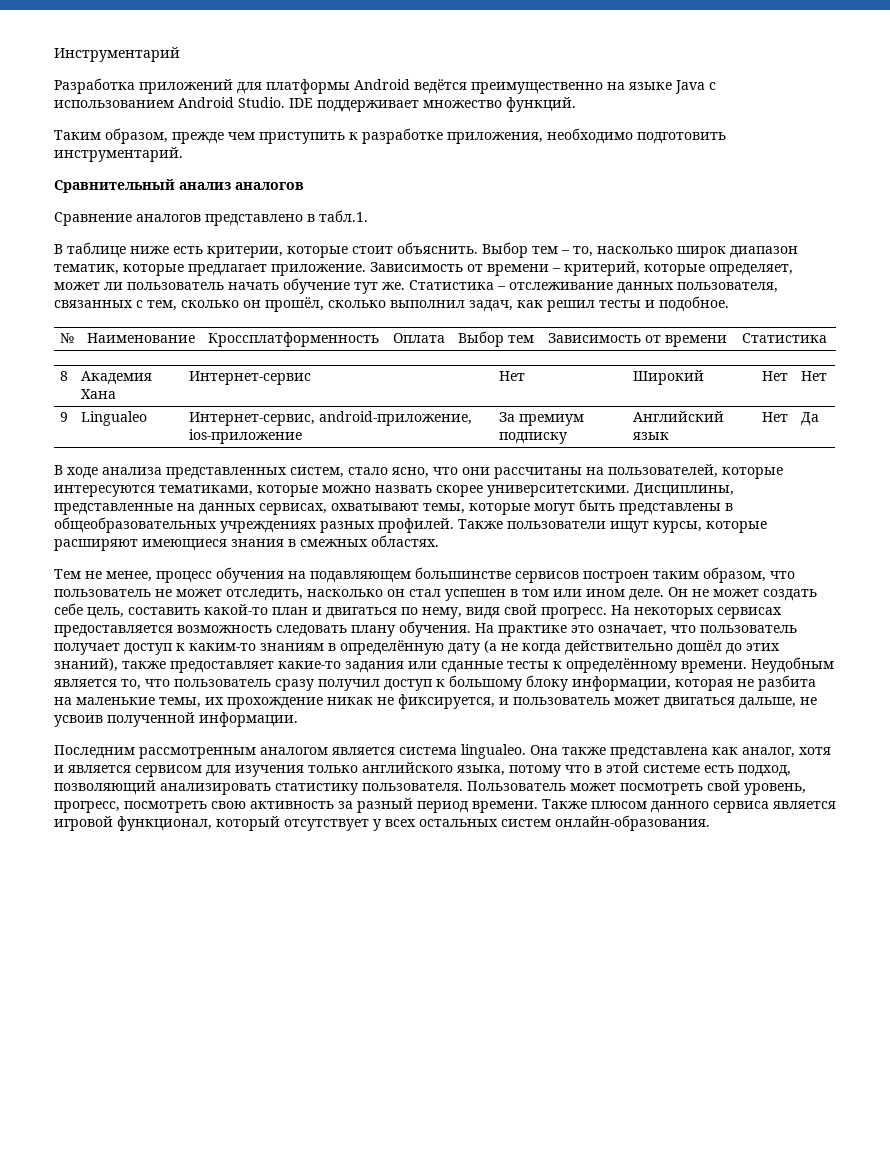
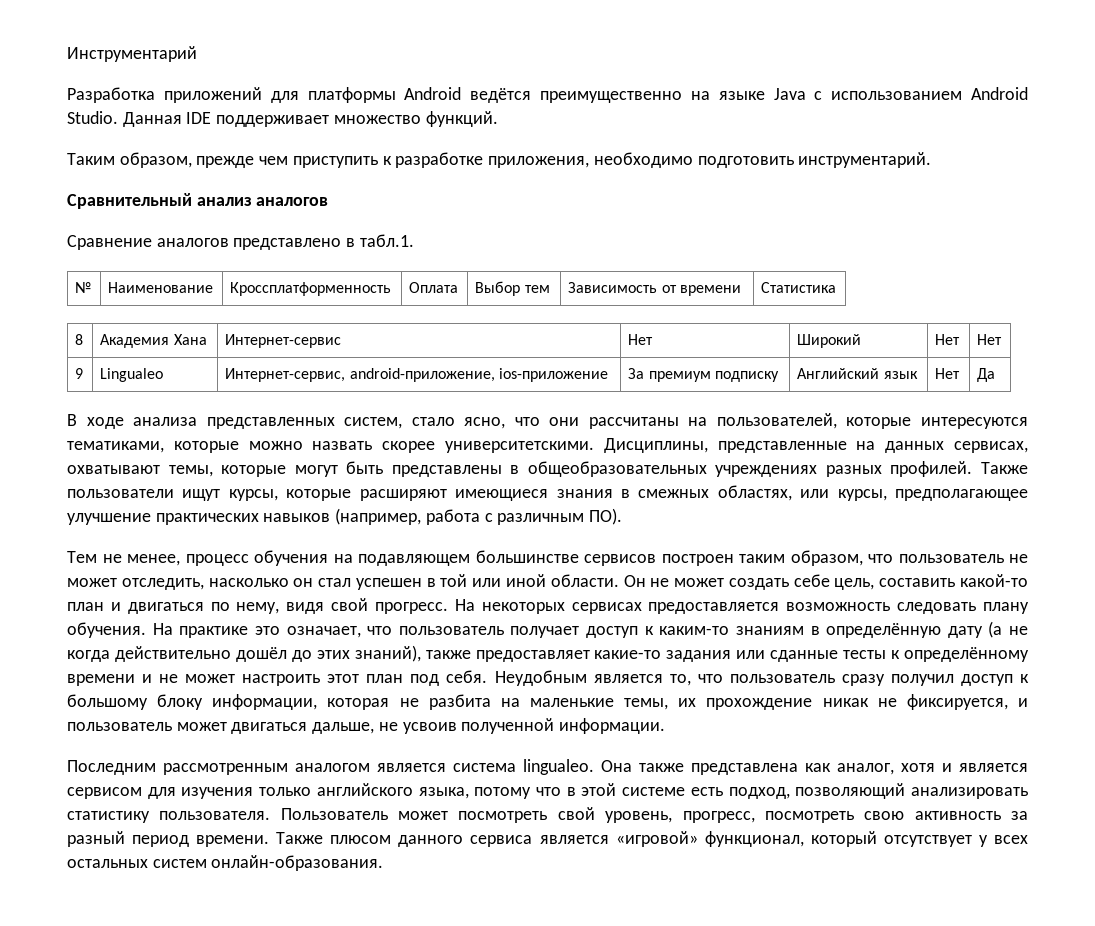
(285, 102) none -> [122,112,182,127] Данная
[54,242,798,258] [54,261,793,276] [54,278,778,294] [54,296,729,312] // В таблице ниже есть критерии, которые стоит объяснить. Выбор тем – то, насколько широк диапазон тематик, которые предлагает приложение. Зависимость от времени – критерий, которые определяет, может ли пользователь начать обучение тут же. Статистика – отслеживание данных пользователя, связанных с тем, сколько он прошёл, сколько выполнил задач, как решил тесты и подобное. -> (414, 240) none
[371,535,439,547] областях. -> [717,485,1028,501] [67,508,623,525] областях, или курсы, предполагающее улучшение практических навыков (например, работа с различным ПО).
[522,589,664,601] том или ином деле. -> [440,574,619,587] той или иной области.
[681,661,747,673] времени. -> [67,670,488,686] времени и не может настроить этот план под себя.
[54,816,113,831] игровой -> [615,831,698,847] «игровой»

